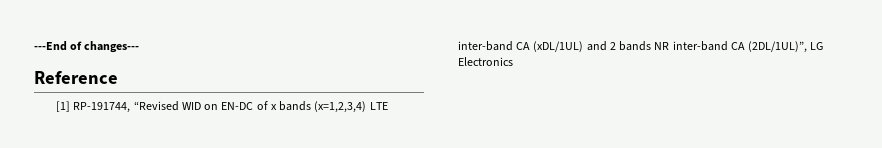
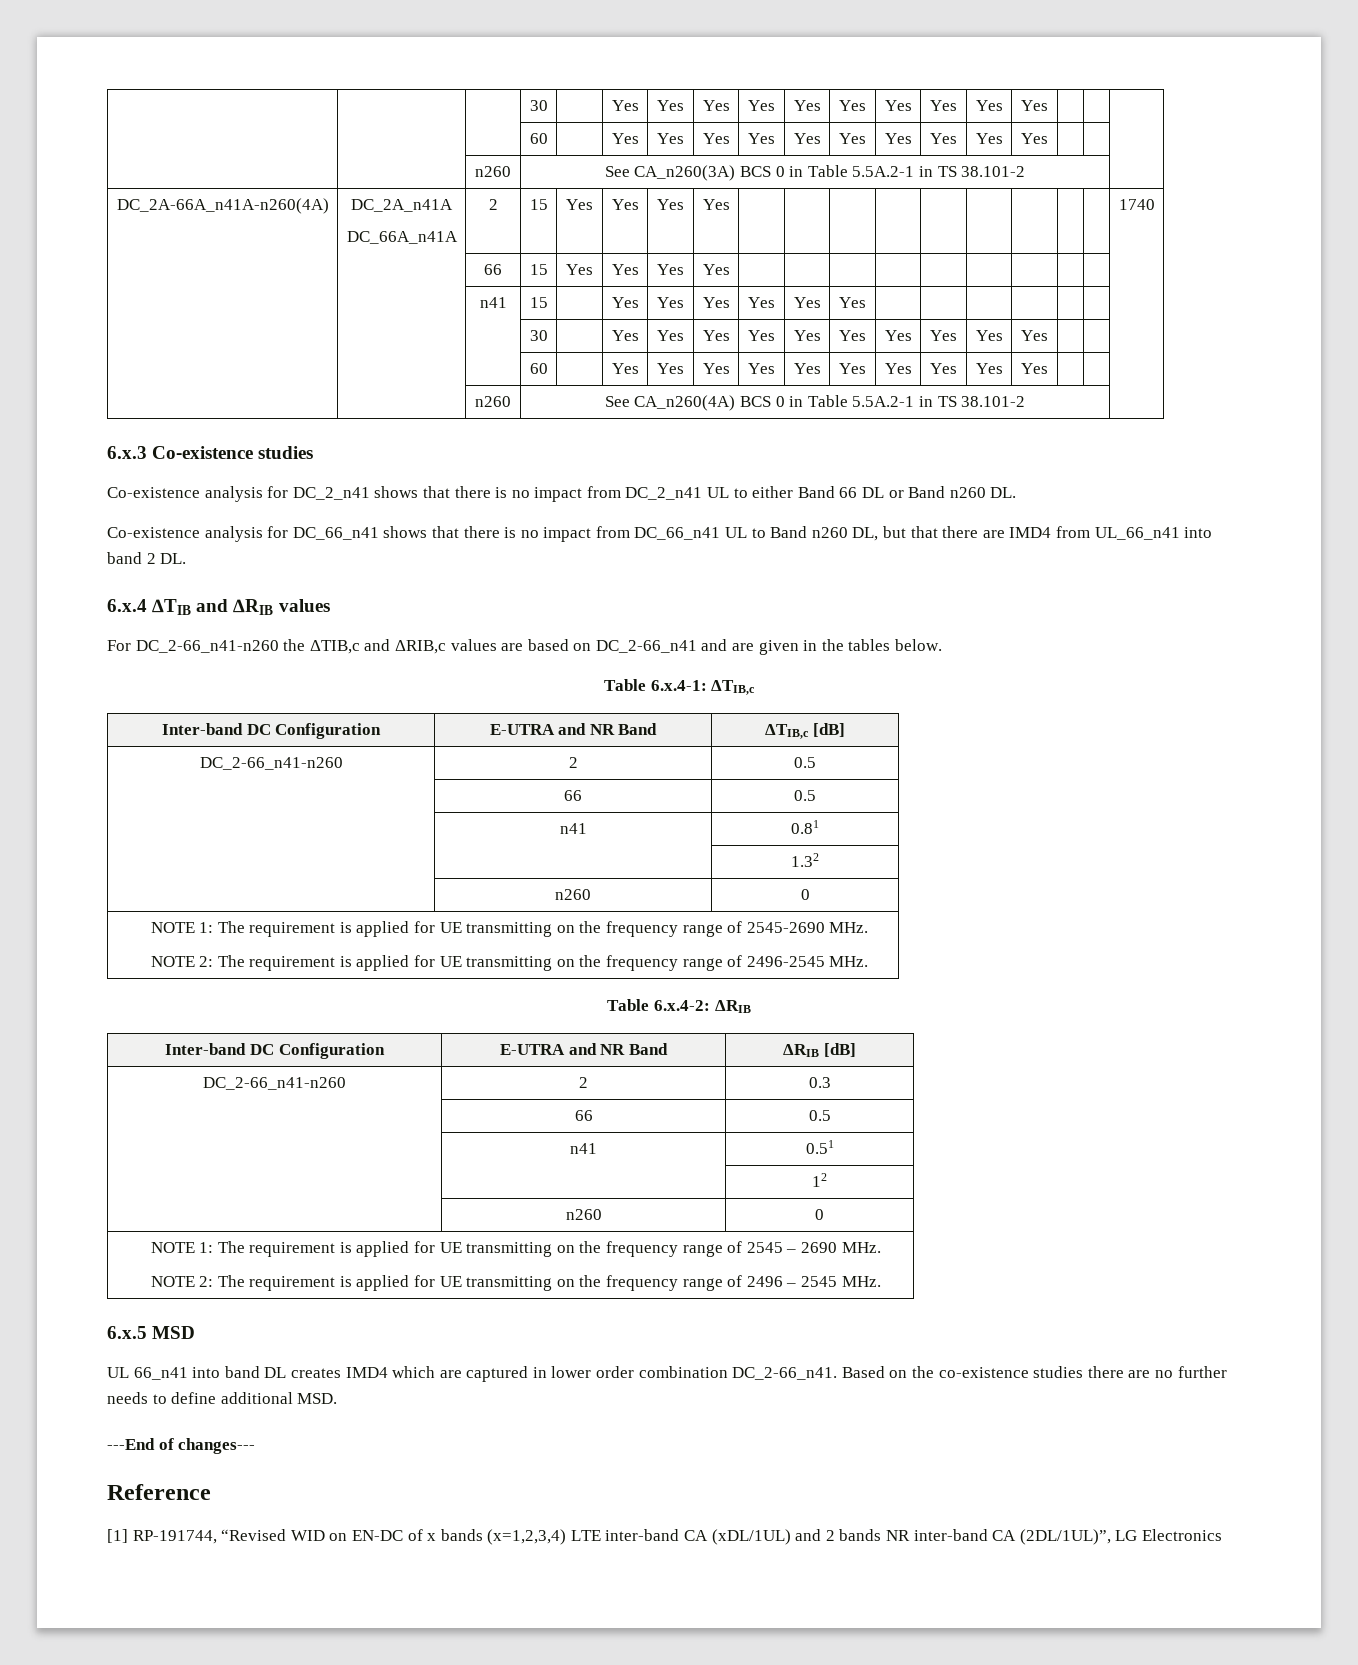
(34, 46) none -> [529,100,548,111] [611,100,639,111] [657,100,684,111] [702,100,730,111] [748,100,775,111] [793,100,821,111] [839,100,866,111] [884,100,912,111] [930,100,957,111] [975,100,1003,111] [1021,100,1048,111] [529,133,548,144] [611,133,639,144] [657,133,684,144] [702,133,730,144] [748,133,775,144] [793,133,821,144] [839,133,866,144] [884,133,912,144] [930,133,957,144] [975,133,1003,144] [1021,133,1048,144] [475,166,511,177] [604,165,1026,181] [116,198,329,214] [351,199,453,212] [346,231,458,244] [488,199,498,210] [529,199,548,210] [566,199,593,210] [611,199,639,210] [657,199,684,210] [702,199,730,210] [1118,199,1155,210] [484,264,502,275] [529,264,548,275] [566,264,593,275] [611,264,639,275] [657,264,684,275] [702,264,730,275] [479,297,507,308] [529,297,548,308] [611,297,639,308] [657,297,684,308] [702,297,730,308] [748,297,775,308] [793,297,821,308] [839,297,866,308] [529,330,548,341] [611,330,639,341] [657,330,684,341] [702,330,730,341] [748,330,775,341] [793,330,821,341] [839,330,866,341] [884,330,912,341] [930,330,957,341] [975,330,1003,341] [1021,330,1048,341] [529,363,548,374] [611,363,639,374] [657,363,684,374] [702,363,730,374] [748,363,775,374] [793,363,821,374] [839,363,866,374] [884,363,912,374] [930,363,957,374] [975,363,1003,374] [1021,363,1048,374] [475,396,511,407] [604,395,1026,411] [107,446,314,459] [107,486,1017,502] [107,526,1213,542] [107,552,187,564] [107,599,330,615] [107,639,943,655] [603,679,756,695] [161,723,382,739] [489,723,658,735] [765,723,845,739] [199,757,343,770] [568,757,578,768] [794,757,816,768] [564,790,582,801] [794,790,816,801] [559,823,587,834] [791,820,819,834] [791,853,819,867] [555,889,591,900] [800,889,810,900] [150,921,869,937] [150,955,869,971] [607,999,751,1013] [165,1043,385,1059] [500,1043,668,1055] [783,1043,856,1057] [203,1077,346,1090] [579,1077,588,1088] [808,1077,831,1088] [574,1110,593,1121] [808,1110,831,1121] [570,1143,597,1154] [805,1140,834,1154] [812,1173,827,1187] [565,1209,602,1220] [815,1209,824,1220] [150,1241,881,1257] [150,1275,881,1291] [107,1326,196,1339] [107,1366,1227,1382] [107,1392,338,1404] | | | 30 | | Yes | Yes | Yes | Yes | Yes | Yes | Yes | Yes | Yes | Yes | | | // | | | 60 | | Yes | Yes | Yes | Yes | Yes | Yes | Yes | Yes | Yes | Yes | | | // | | n260 | See CA_n260(3A) BCS 0 in Table 5.5A.2-1 in TS 38.101-2 | // DC_2A-66A_n41A-n260(4A) | DC_2A_n41A // DC_66A_n41A | 2 | 15 | Yes | Yes | Yes | Yes | | | | | | | | | | 1740 // | | 66 | 15 | Yes | Yes | Yes | Yes | | | | | | | | | | // | | n41 | 15 | | Yes | Yes | Yes | Yes | Yes | Yes | | | | | | | // | | | 30 | | Yes | Yes | Yes | Yes | Yes | Yes | Yes | Yes | Yes | Yes | | | // | | | 60 | | Yes | Yes | Yes | Yes | Yes | Yes | Yes | Yes | Yes | Yes | | | // | | n260 | See CA_n260(4A) BCS 0 in Table 5.5A.2-1 in TS 38.101-2 | // 6.x.3 Co-existence studies // Co-existence analysis for DC_2_n41 shows that there is no impact from DC_2_n41 UL to either Band 66 DL or Band n260 DL. // Co-existence analysis for DC_66_n41 shows that there is no impact from DC_66_n41 UL to Band n260 DL, but that there are IMD4 from UL_66_n41 into band 2 DL. // 6.x.4 ∆TIB and ∆RIB values // For DC_2-66_n41-n260 the ΔTIB,c and ΔRIB,c values are based on DC_2-66_n41 and are given in the tables below. // Table 6.x.4-1: ΔTIB,c // Inter-band DC Configuration | E-UTRA and NR Band | ΔTIB,c [dB] // DC_2-66_n41-n260 | 2 | 0.5 // | 66 | 0.5 // | n41 | 0.81 // | | 1.32 // | n260 | 0 // NOTE 1: The requirement is applied for UE transmitting on the frequency range of 2545-2690 MHz. // NOTE 2: The requirement is applied for UE transmitting on the frequency range of 2496-2545 MHz. // Table 6.x.4-2: ΔRIB // Inter-band DC Configuration | E-UTRA and NR Band | ΔRIB [dB] // DC_2-66_n41-n260 | 2 | 0.3 // | 66 | 0.5 // | n41 | 0.51 // | | 12 // | n260 | 0 // NOTE 1: The requirement is applied for UE transmitting on the frequency range of 2545 – 2690 MHz. // NOTE 2: The requirement is applied for UE transmitting on the frequency range of 2496 – 2545 MHz. // 6.x.5 MSD // UL 66_n41 into band DL creates IMD4 which are captured in lower order combination DC_2-66_n41. Based on the co-existence studies there are no further needs to define additional MSD. //

